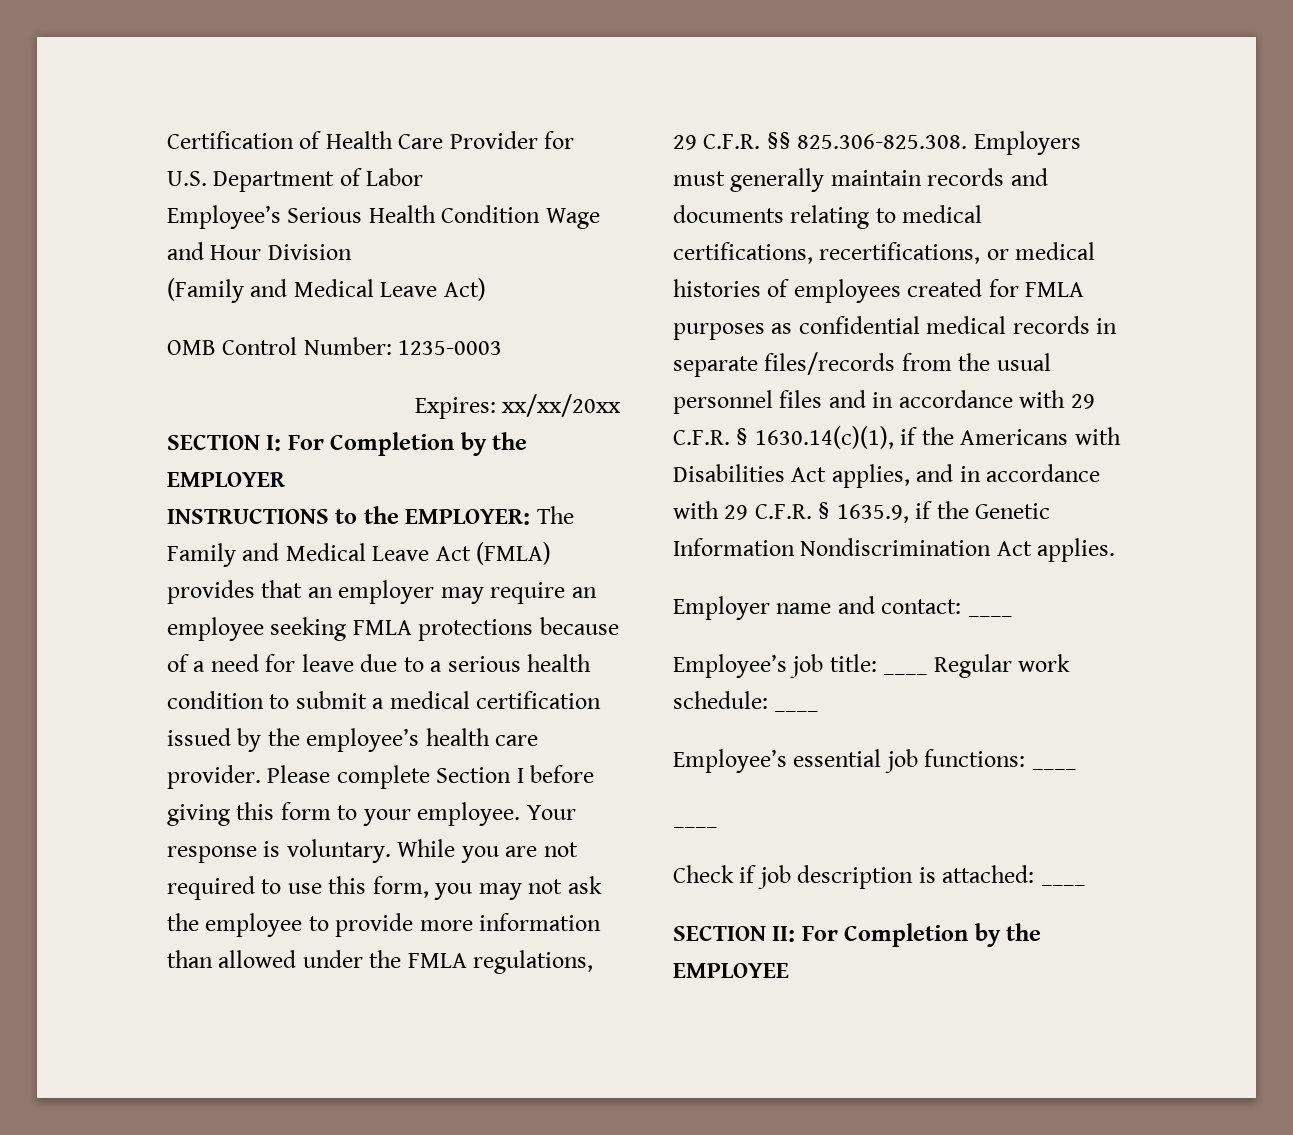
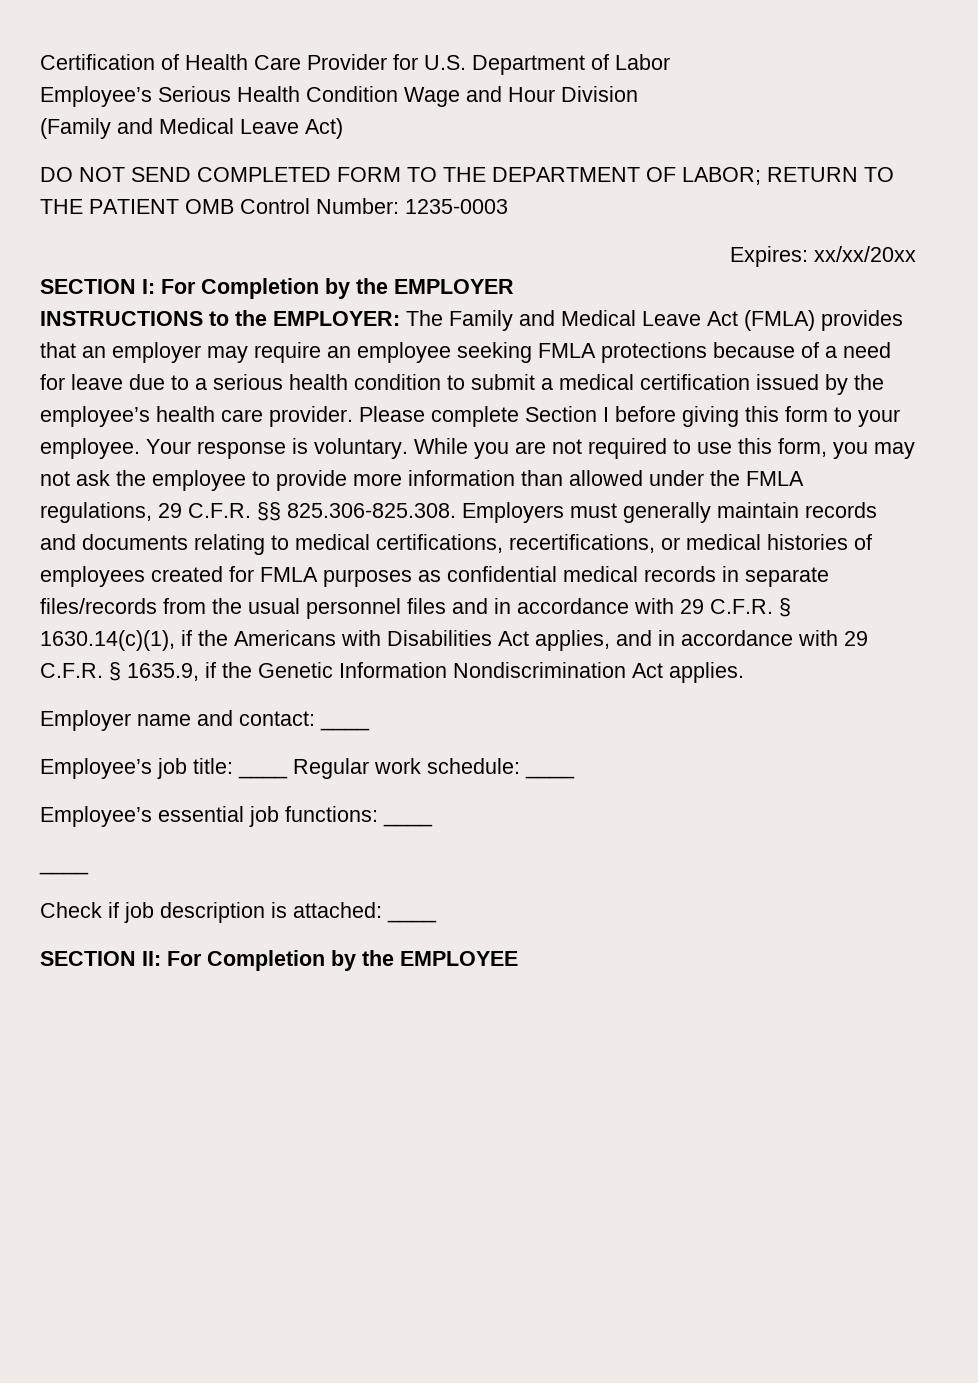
(486, 289) none -> [40,167,894,185] [40,199,179,214] DO NOT SEND COMPLETED FORM TO THE DEPARTMENT OF LABOR; RETURN TO THE PATIENT

